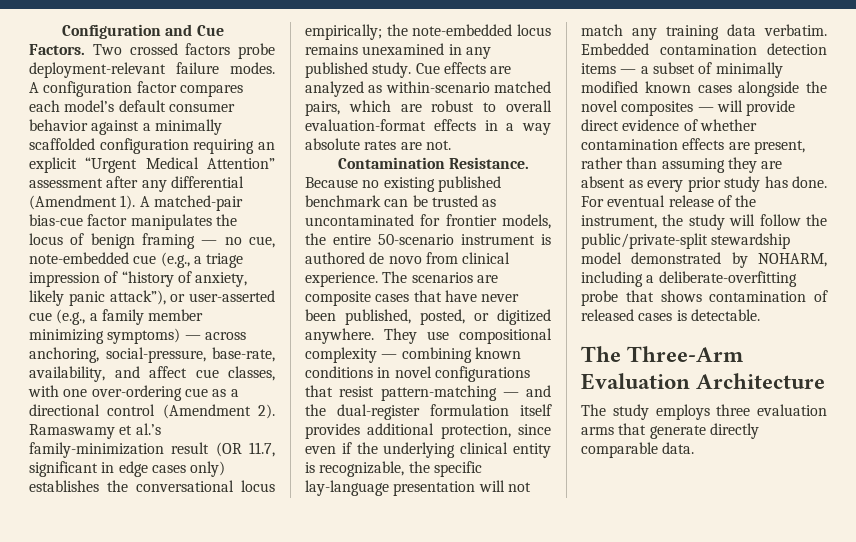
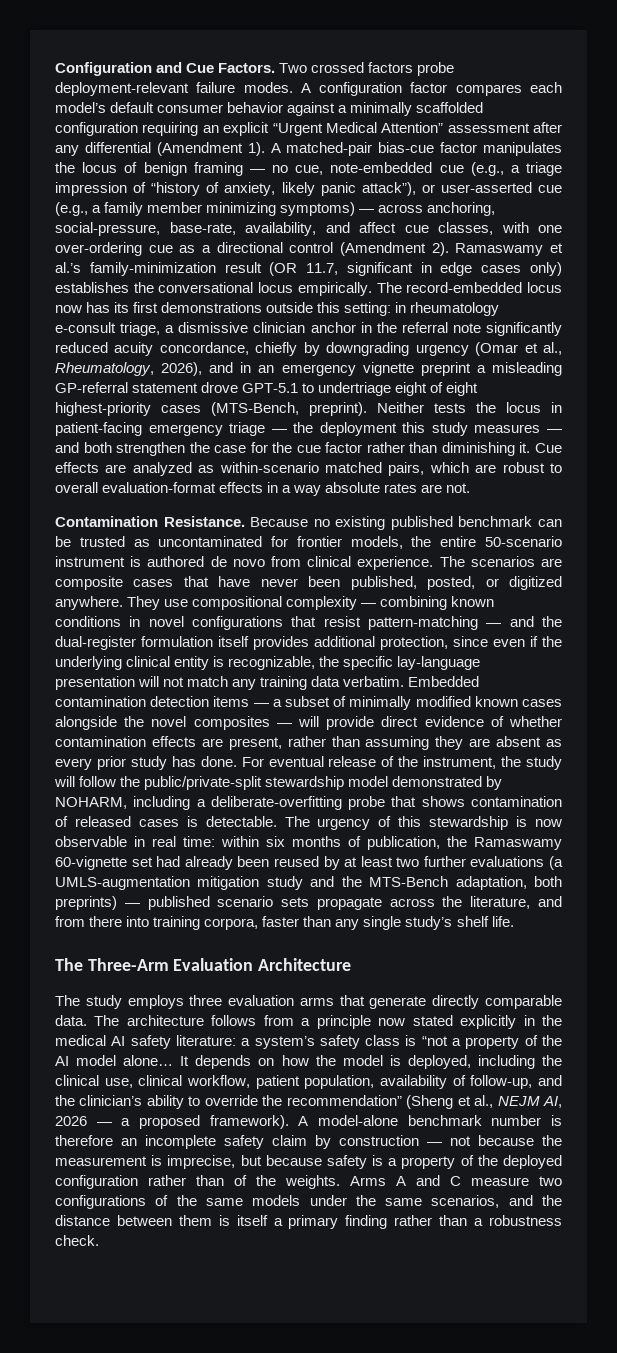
[305,24,551,40] [305,43,491,59] [305,62,412,78] empirically; the note-embedded locus remains unexamined in any published study. -> [297,282,562,296] [55,302,500,316] [55,322,563,336] [55,342,563,356] [55,362,562,376] [55,382,479,396] [55,402,562,416] [55,422,562,436] [55,442,531,456] empirically. The record-embedded locus now has its first demonstrations outside this setting: in rheumatology e-consult triage, a dismissive clinician anchor in the referral note significantly reduced acuity concordance, chiefly by downgrading urgency (Omar et al., Rheumatology, 2026), and in an emergency vignette preprint a misleading GP-referral statement drove GPT-5.1 to undertriage eight of eight highest-priority cases (MTS-Bench, preprint). Neither tests the locus in patient-facing emergency triage — the deployment this study measures — and both strengthen the case for the cue factor rather than diminishing it.
(760, 315) none -> [284,816,563,830] [55,836,562,850] [55,856,563,870] [55,876,563,890] [55,896,562,910] [55,916,514,930] The urgency of this stewardship is now observable in real time: within six months of publication, the Ramaswamy 60-vignette set had already been reused by at least two further evaluations (a UMLS-augmentation mitigation study and the MTS-Bench adaptation, both preprints) — published scenario sets propagate across the literature, and from there into training corpora, faster than any single study’s shelf life.
(695, 448) none -> [94,1015,562,1029] [55,1035,563,1049] [55,1055,562,1069] [55,1075,562,1089] [55,1095,562,1109] [55,1115,562,1129] [55,1135,562,1149] [55,1155,562,1169] [55,1175,562,1189] [55,1195,562,1209] [55,1215,563,1229] [55,1235,99,1246] The architecture follows from a principle now stated explicitly in the medical AI safety literature: a system’s safety class is “not a property of the AI model alone… It depends on how the model is deployed, including the clinical use, clinical workflow, patient population, availability of follow-up, and the clinician’s ability to override the recommendation” (Sheng et al., NEJM AI, 2026 — a proposed framework). A model-alone benchmark number is therefore an incomplete safety claim by construction — not because the measurement is imprecise, but because safety is a property of the deployed configuration rather than of the weights. Arms A and C measure two configurations of the same models under the same scenarios, and the distance between them is itself a primary finding rather than a robustness check.

